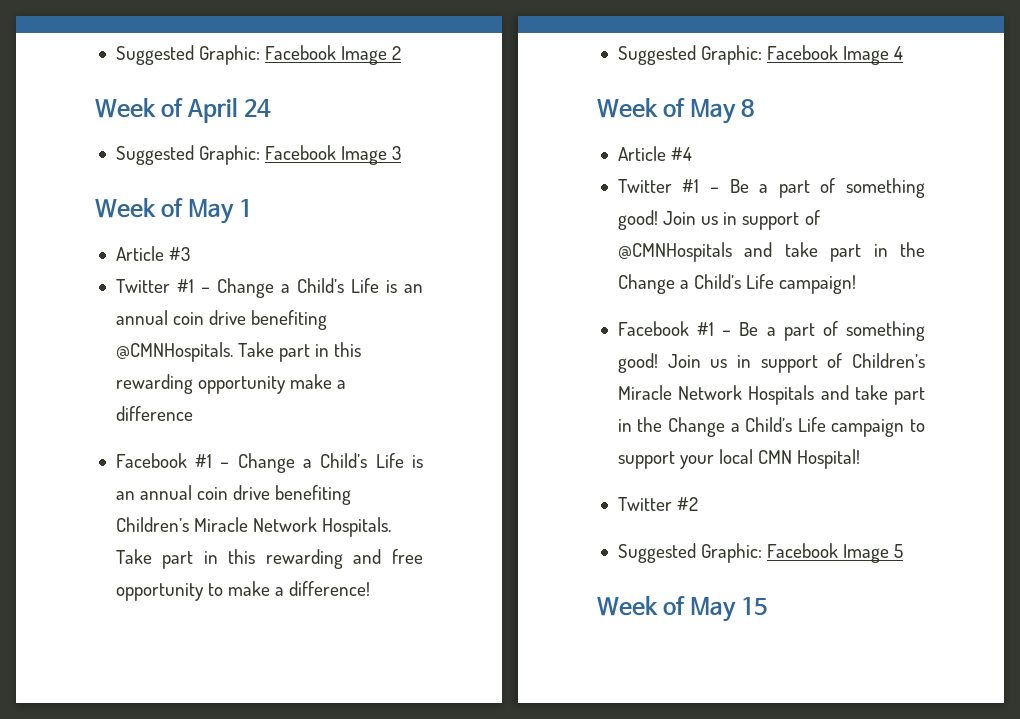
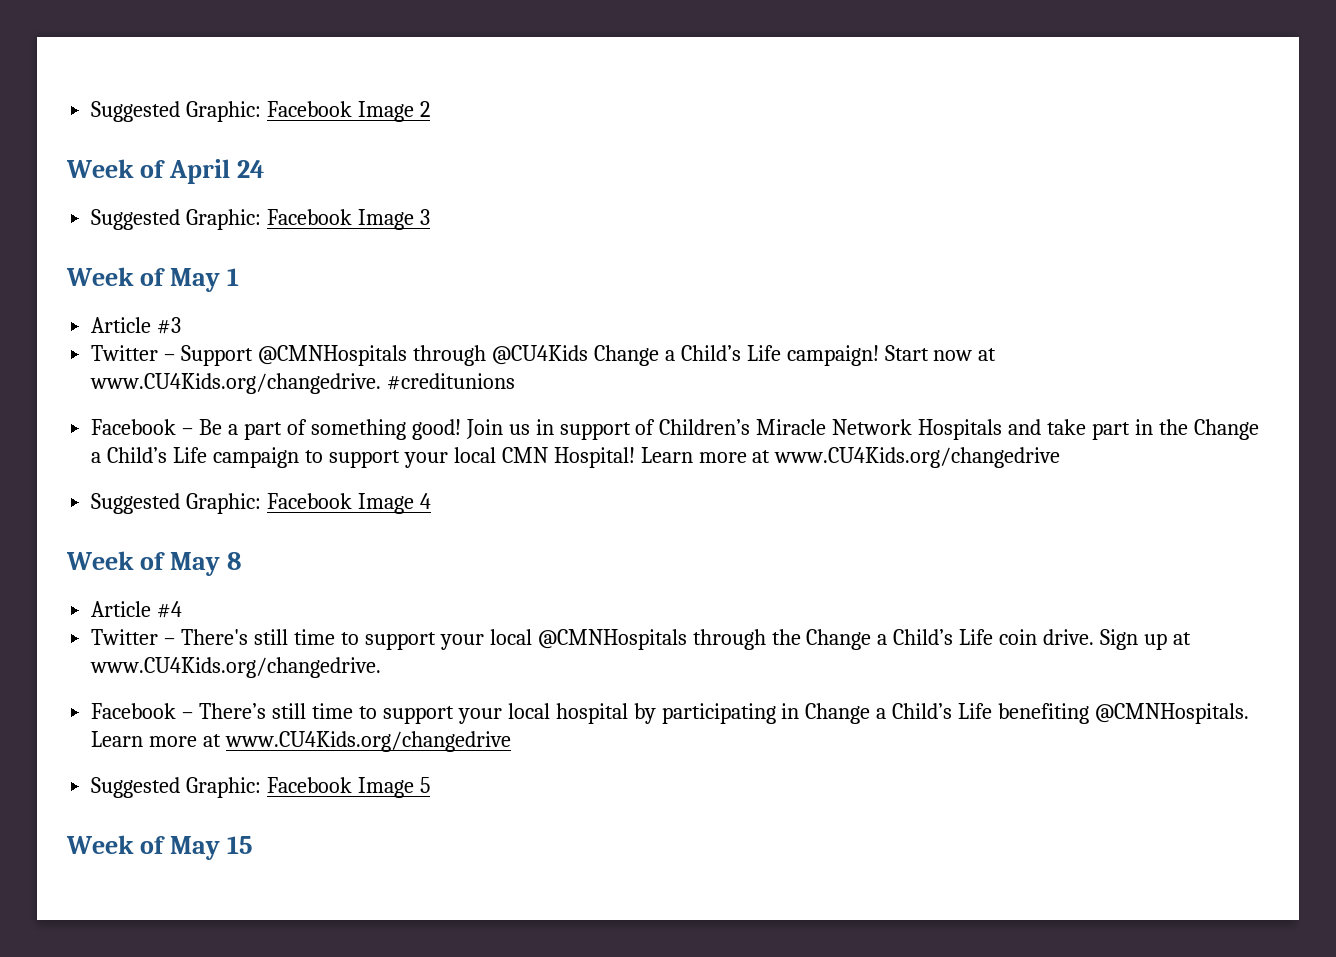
[176,278,423,298] [115,310,328,330] [115,342,362,362] [115,374,347,394] [115,406,193,421] [115,453,423,473] [115,485,352,505] [115,517,392,537] [115,549,423,569] [115,581,371,601] [617,45,904,65] [597,98,755,124] [617,146,693,161] [617,178,925,198] [617,210,820,230] [617,242,925,262] #1 – Change a Child’s Life is an annual coin drive benefiting @CMNHospitals. Take part in this rewarding opportunity make a difference // Facebook #1 – Change a Child’s Life is an annual coin drive benefiting Children’s Miracle Network Hospitals. Take part in this rewarding and free opportunity to make a difference! // Suggested Graphic: Facebook Image 4 // Week of May 8 // Article #4 // Twitter #1 – Be a part of something good! Join us in support of @CMNHospitals and take part in the -> [164,345,588,366] – Support @CMNHospitals through @CU4Kids
[617,321,715,336] // Facebook #1 -> [884,345,997,361] [90,373,516,394] [91,419,177,435] Start now at www.CU4Kids.org/changedrive. #creditunions // Facebook
[617,497,699,511] // Twitter #2 -> [640,447,1061,468] [91,493,431,514] [66,551,241,576] [91,601,183,618] [91,629,1192,650] [90,657,382,678] [91,703,1250,724] [91,731,512,752] Learn more at www.CU4Kids.org/changedrive // Suggested Graphic: Facebook Image 4 // Week of May 8 // Article #4 // Twitter – There's still time to support your local @CMNHospitals through the Change a Child’s Life coin drive. Sign up at www.CU4Kids.org/changedrive. // Facebook – There’s still time to support your local hospital by participating in Change a Child’s Life benefiting @CMNHospitals. Learn more at www.CU4Kids.org/changedrive

